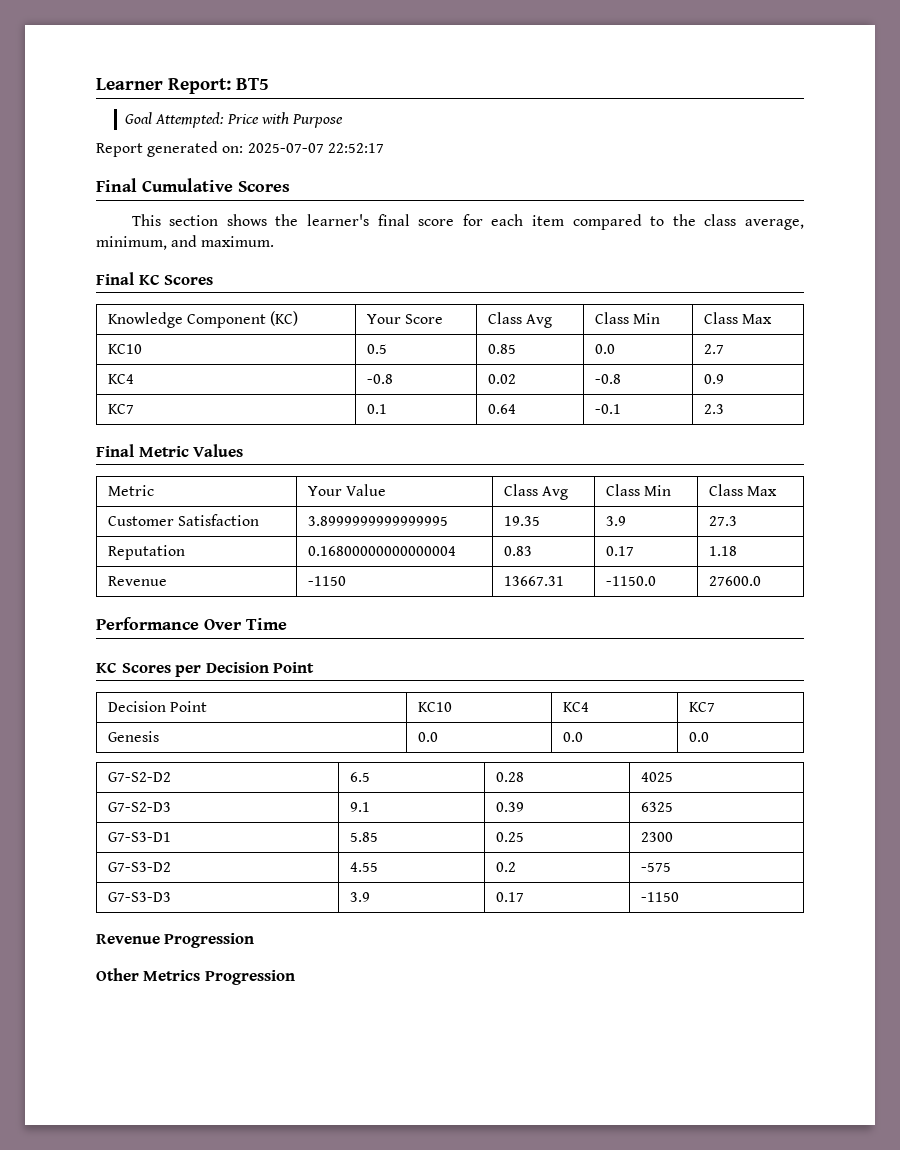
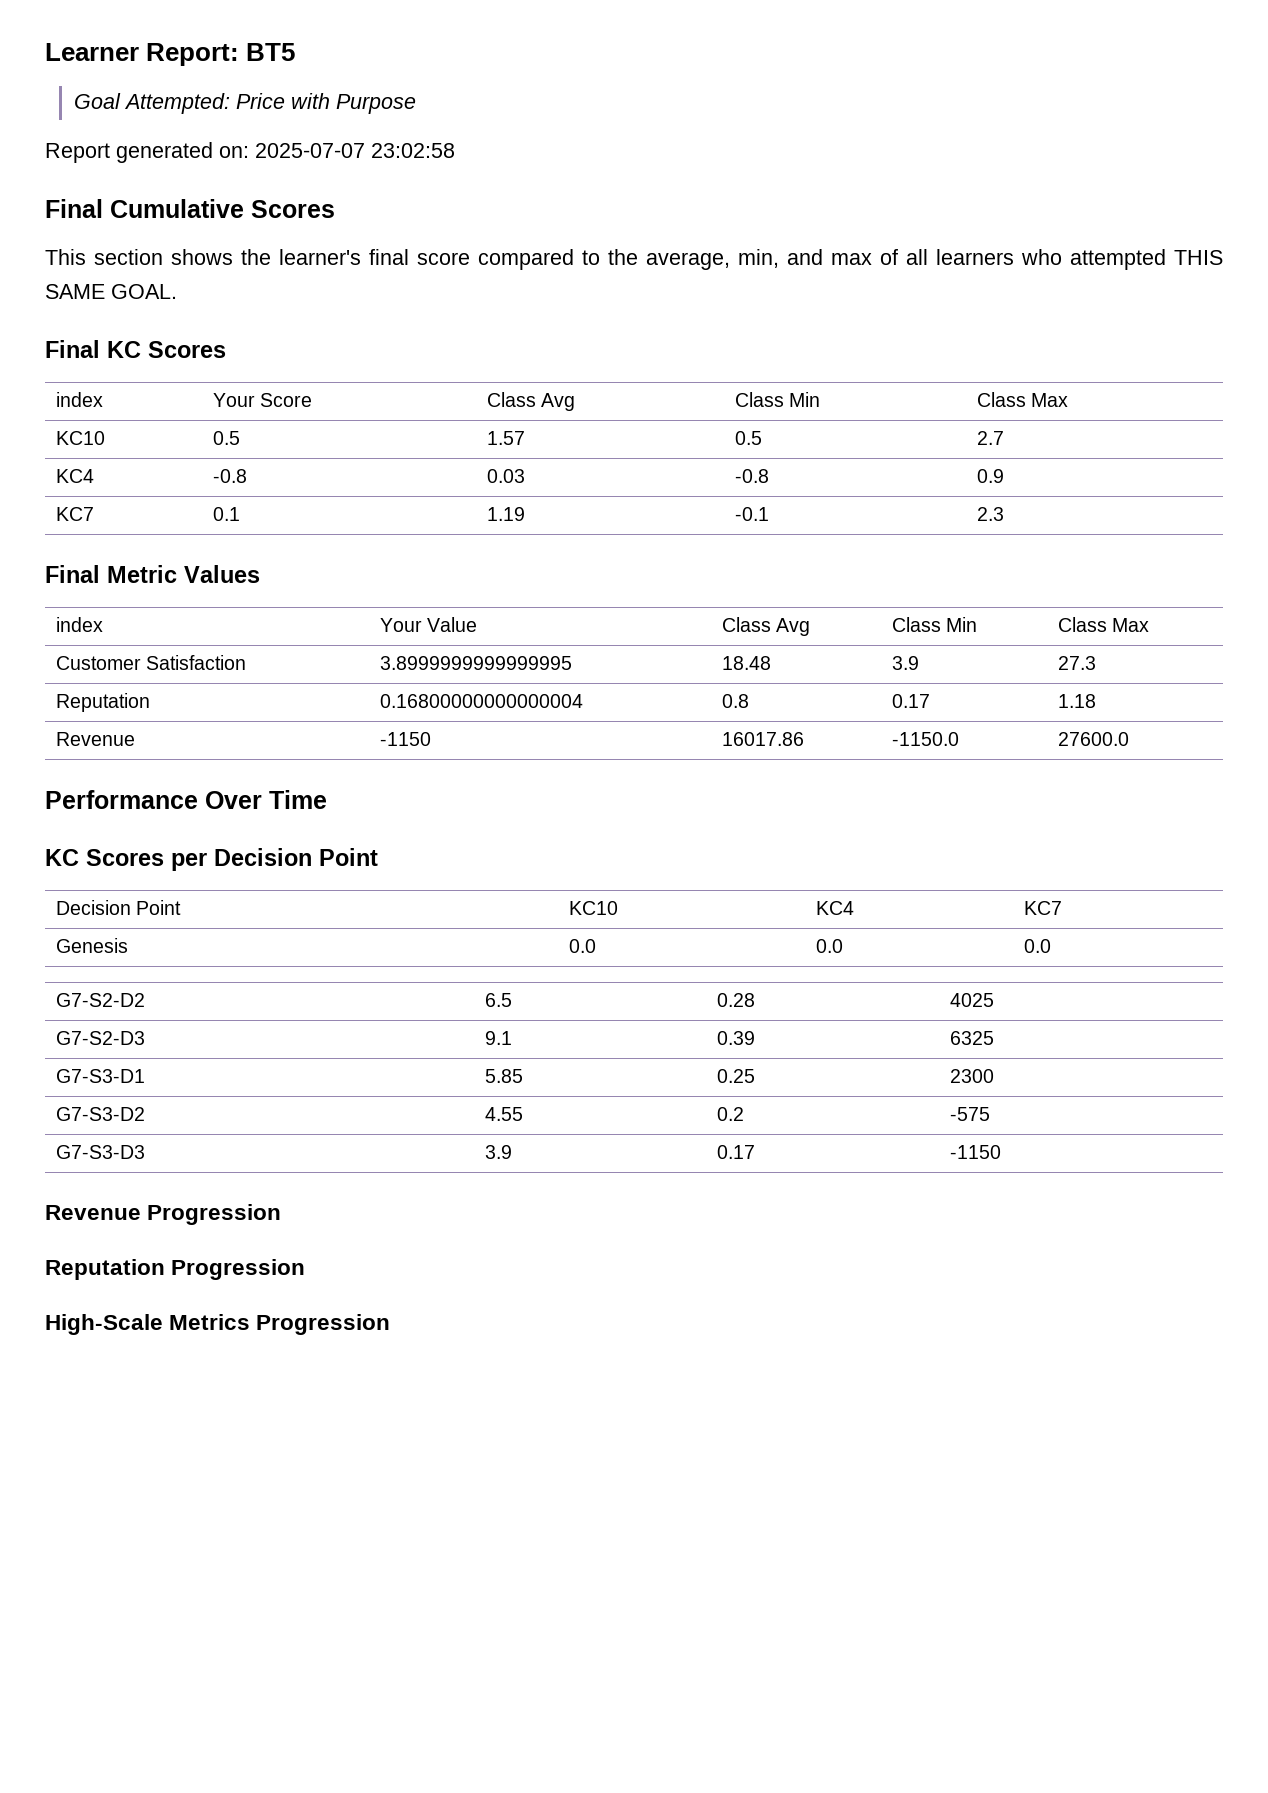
[327,143,384,153] 22:52:17 -> [371,143,455,158] 23:02:58
[462,214,804,230] [96,235,275,250] for each item compared to the class average, minimum, and maximum. -> [478,249,1223,270] [45,284,177,299] compared to the average, min, and max of all learners who attempted THIS SAME GOAL.
[107,311,299,328] Knowledge Component (KC) -> [55,392,103,407] index
[487,344,516,354] [594,344,615,354] 0.85 | 0.0 -> [486,431,525,445] [734,431,762,445] 1.57 | 0.5
[487,374,516,384] 0.02 -> [486,469,525,483] 0.03
[487,404,516,414] 0.64 -> [486,507,525,521] 1.19
[107,485,154,496] Metric -> [55,617,103,632] index
[503,516,540,526] 19.35 -> [721,656,771,670] 18.48
[503,546,532,556] 0.83 -> [721,694,749,708] 0.8
[503,576,564,586] 13667.31 -> [721,732,804,746] 16017.86
[96,968,139,981] Other -> [45,1259,306,1280] [45,1314,163,1335] Reputation Progression // High-Scale

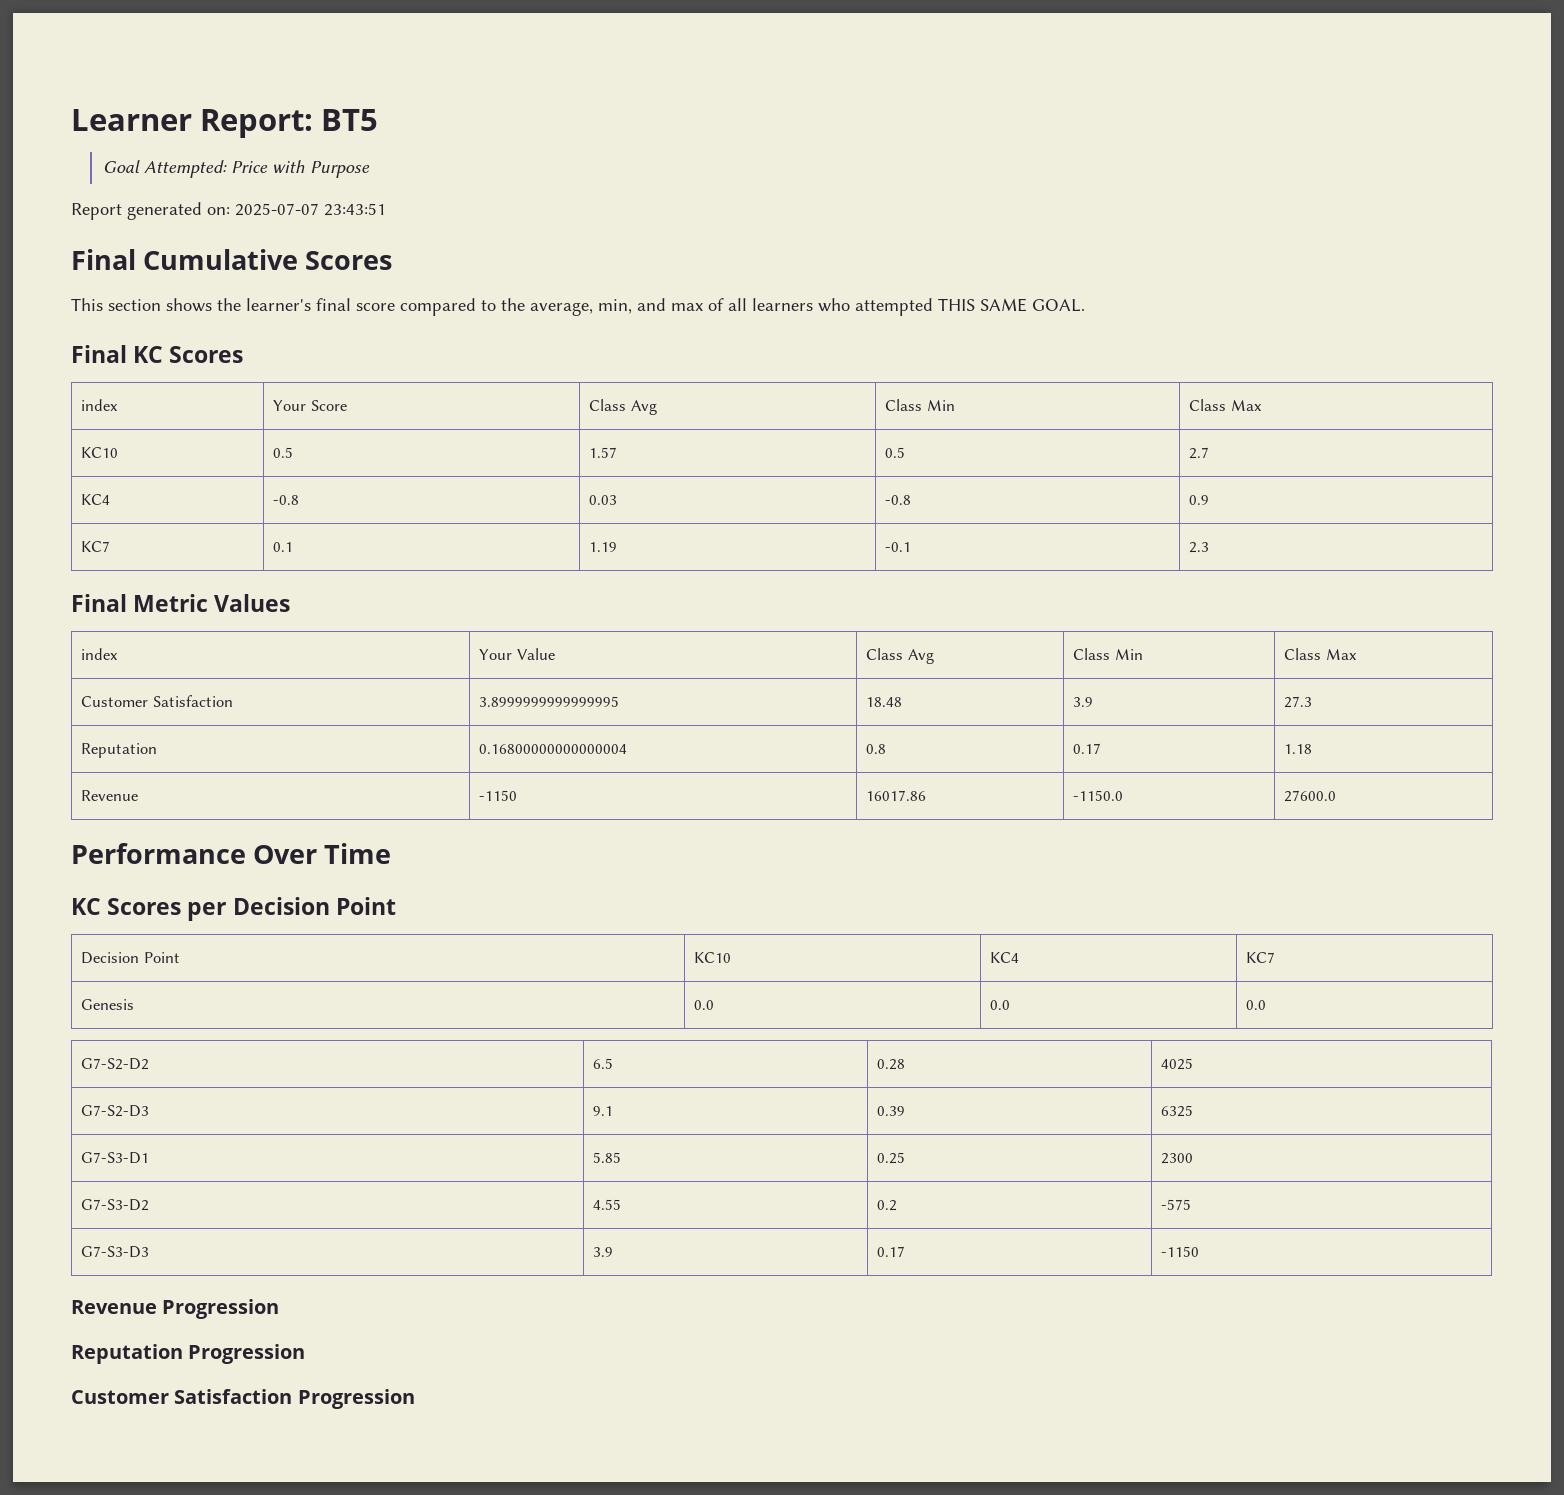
[371,143,455,158] 23:02:58 -> [324,203,386,216] 23:43:51
[45,1314,251,1335] High-Scale Metrics -> [71,1389,293,1404] Customer Satisfaction

